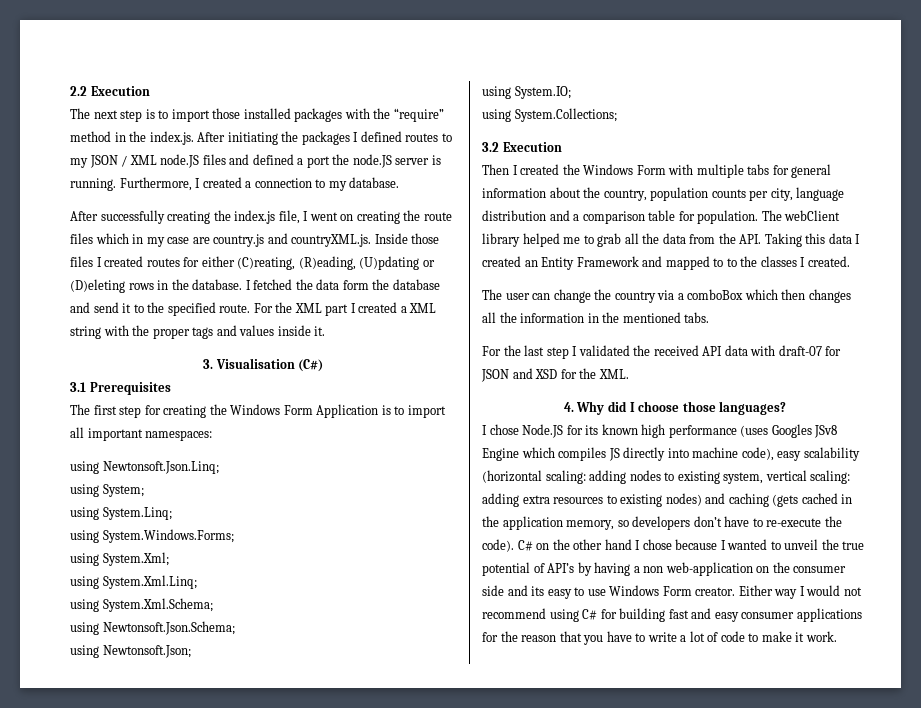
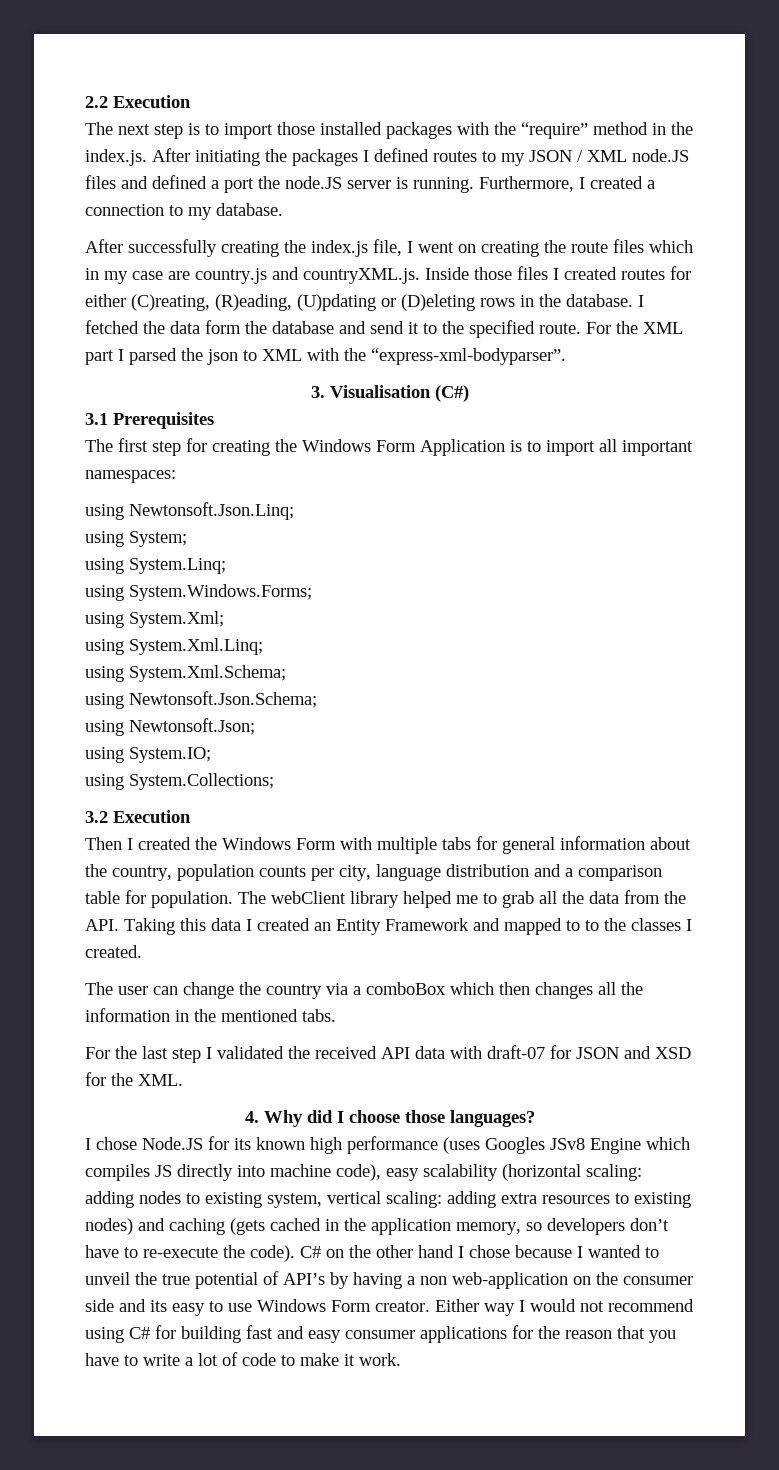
[358,302,437,313] [70,325,326,339] created a XML string with the proper tags and values inside it. -> [129,348,566,365] parsed the json to XML with the “express-xml-bodyparser”.

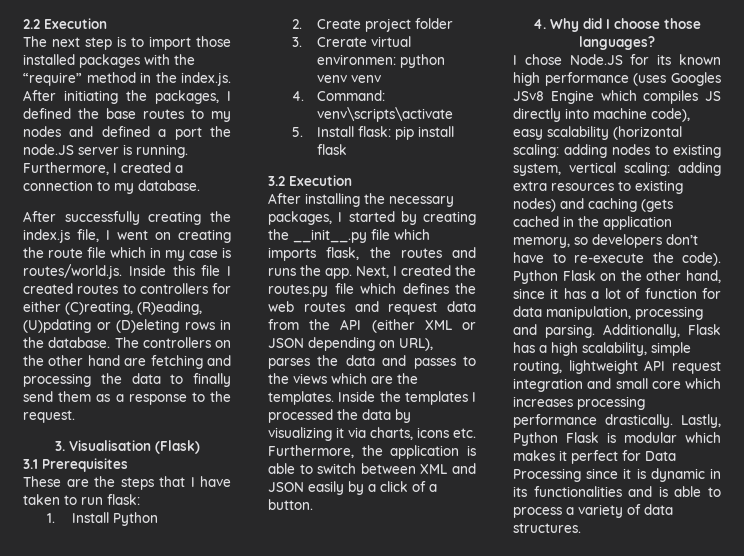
[292,149,358,166] packages -> [155,90,219,104] packages,
(429, 155) none -> [78,108,136,119] the base
[529,149,689,162] [85,175,116,189] JSON / XML node.JS files -> [23,126,61,137] nodes
[613,239,644,253] files -> [87,247,106,258] file
[168,266,548,284] are country.js and countryXML.js. Inside those files -> [222,247,231,258] [23,264,221,279] is routes/world.js. Inside this file
(665, 274) none -> [122,283,208,294] to controllers
[638,295,644,307] [85,320,683,338] [85,348,566,365] I fetched the data form the database and send it to the specified route. For the XML part I parsed the json to XML with the “express-xml-bodyparser”. -> [114,337,231,348] [23,355,232,369] [23,373,231,387] [23,391,231,405] [23,410,75,423] The controllers on the other hand are fetching and processing the data to finally send them as a response to the request.
[434,385,469,402] (C#) -> [154,440,200,454] (Flask)
[85,438,693,456] [85,470,176,483] [85,502,294,520] [85,531,187,547] [85,558,226,574] [85,584,312,601] [85,611,224,628] [85,638,263,655] [85,665,286,682] [85,691,317,709] [85,718,255,736] [85,747,211,763] [85,773,274,790] [85,810,191,823] [85,836,691,854] [85,864,662,881] [85,890,686,908] [85,918,692,935] [85,945,142,958] [85,982,643,999] [85,1008,336,1022] [85,1045,691,1063] [85,1072,183,1086] The first step for creating the Windows Form Application is to import all important namespaces: // using Newtonsoft.Json.Linq; // using System; // using System.Linq; // using System.Windows.Forms; // using System.Xml; // using System.Xml.Linq; // using System.Xml.Schema; // using Newtonsoft.Json.Schema; // using Newtonsoft.Json; // using System.IO; // using System.Collections; // 3.2 Execution // Then I created the Windows Form with multiple tabs for general information about the country, population counts per city, language distribution and a comparison table for population. The webClient library helped me to grab all the data from the API. Taking this data I created an Entity Framework and mapped to to the classes I created. // The user can change the country via a comboBox which then changes all the information in the mentioned tabs. // For the last step I validated the received API data with draft-07 for JSON and XSD for the XML. -> [23,476,231,490] [23,494,140,505] [47,512,158,526] [292,18,453,32] [292,36,411,47] [316,54,445,68] [316,75,381,83] [292,90,385,101] [316,107,453,122] [292,126,454,140] [316,144,347,155] [268,175,352,186] [268,193,454,207] [268,211,476,225] [268,229,430,243] [268,247,476,261] [268,265,476,279] [268,283,476,297] [268,301,476,315] [268,319,476,333] [268,337,433,351] [268,355,476,369] [268,373,418,384] [268,391,476,405] [268,409,411,423] [268,427,476,441] [268,445,476,459] [268,463,476,474] [268,481,437,495] [268,499,313,510] These are the steps that I have taken to run flask: // 1. Install Python // 2. Create project folder // 3. Crerate virtual environmen: python venv venv // 4. Command: venv\scripts\activate // 5. Install flask: pip install flask // 3.2 Execution // After installing the necessary packages, I started by creating the __init__.py file which imports flask, the routes and runs the app. Next, I created the routes.py file which defines the web routes and request data from the API (either XML or JSON depending on URL), parses the data and passes to the views which are the templates. Inside the templates I processed the data by visualizing it via charts, icons etc. Furthermore, the application is able to switch between XML and JSON easily by a click of a button.
[300,1245,659,1258] [85,1271,693,1289] [85,1299,694,1316] [85,1325,676,1343] [85,1352,401,1366] C# on the other hand I chose because I wanted to unveil the true potential of API’s by having a non web-application on the consumer side and its easy to use Windows Form creator. Either way I would not recommend using C# for building fast and easy consumer applications for the reason that you have to write a lot of code to make it work. -> [513,270,721,284] [513,288,721,299] [513,306,703,320] [513,324,721,338] [513,342,691,356] [513,360,721,374] [513,378,721,392] [513,396,645,410] [513,414,721,428] [513,432,721,446] [513,450,676,464] [513,468,721,482] [513,486,721,497] [513,504,673,518] [513,523,581,533] Python Flask on the other hand, since it has a lot of function for data manipulation, processing and parsing. Additionally, Flask has a high scalability, simple routing, lightweight API request integration and small core which increases processing performance drastically. Lastly, Python Flask is modular which makes it perfect for Data Processing since it is dynamic in its functionalities and is able to process a variety of data structures.

